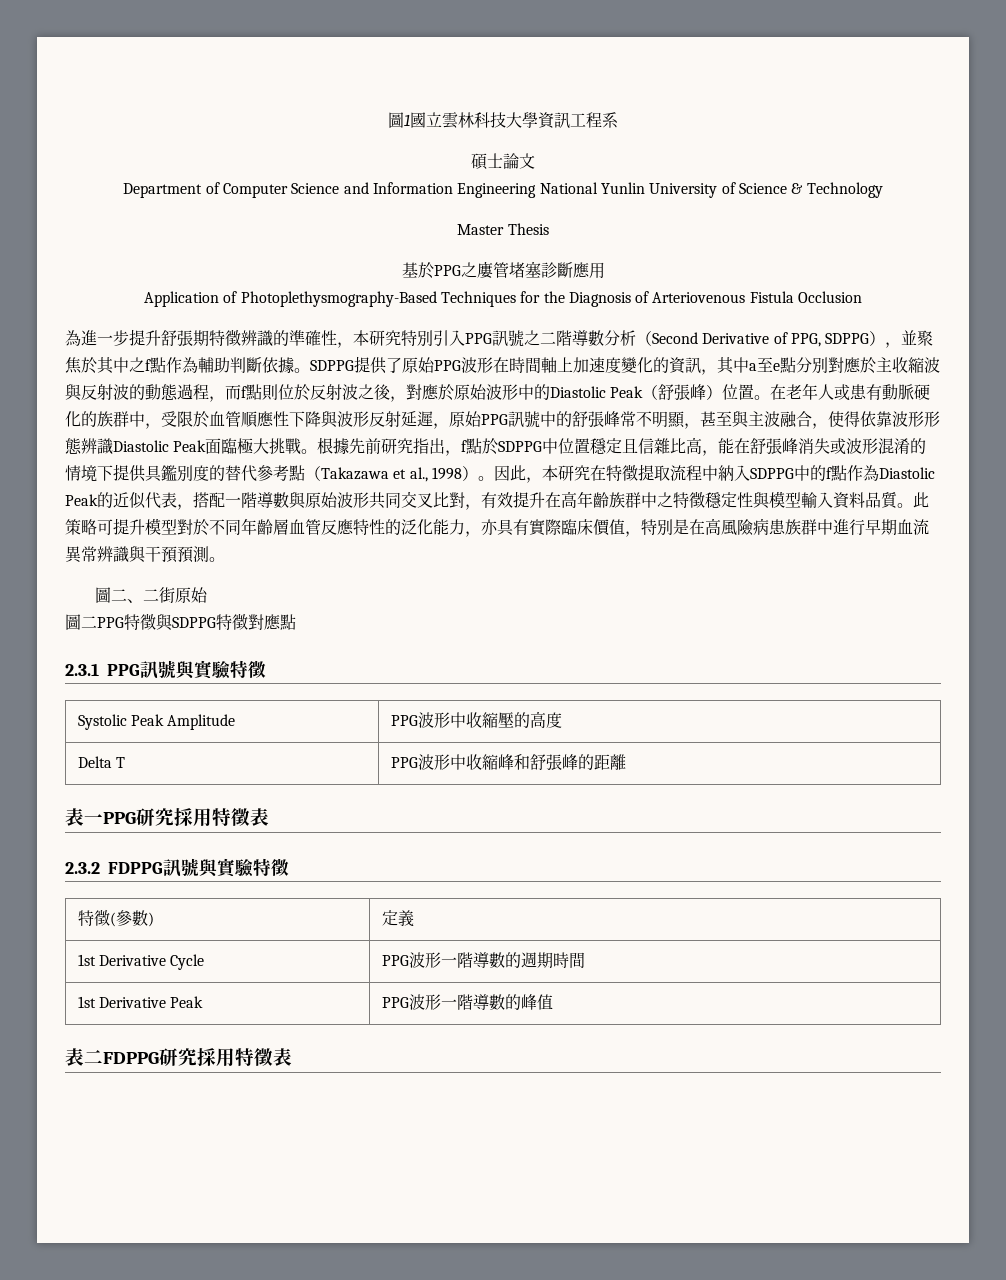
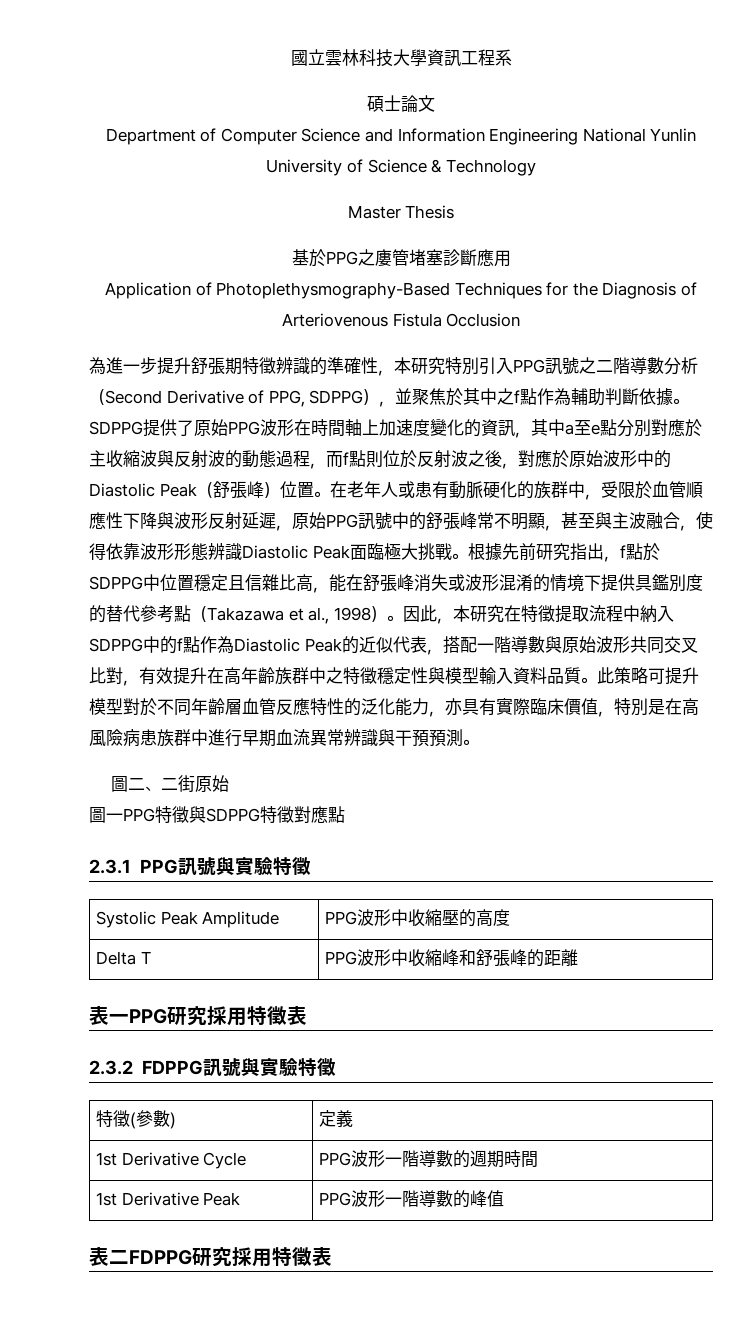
[388,112,410,128] 圖1 -> (290, 58) none
[81,616,97,628] 二 -> [106,813,123,821] 一

